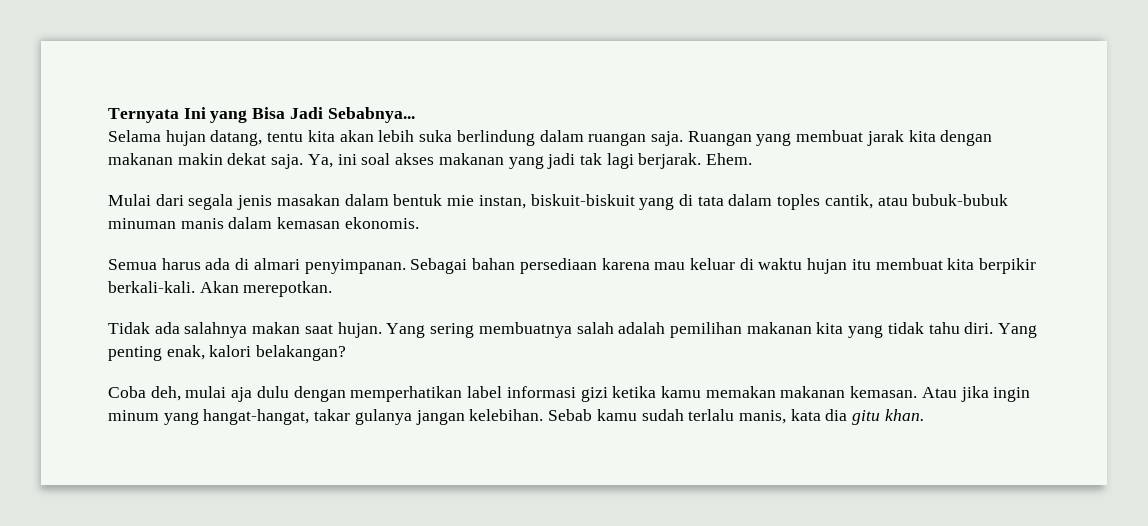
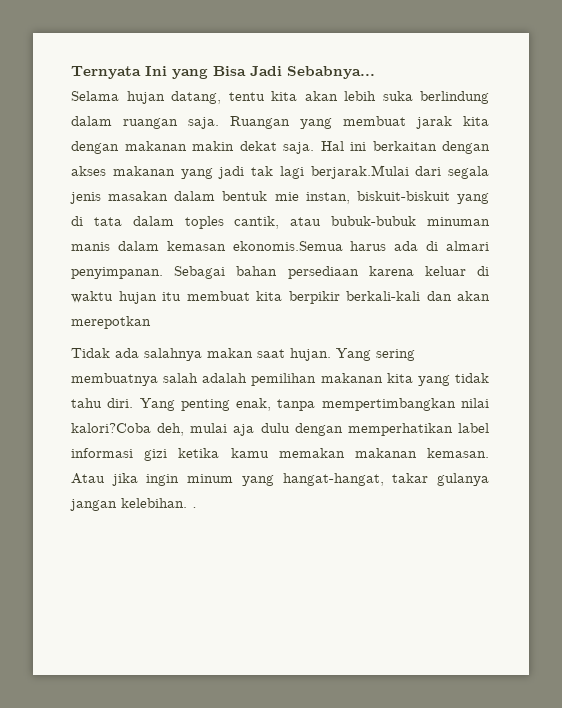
[307,153,391,168] Ya, ini soal -> [320,141,490,154] Hal ini berkaitan dengan
[638,153,753,169] [108,194,151,206] berjarak. Ehem. // Mulai -> [310,165,409,179] berjarak.Mulai
[344,217,419,229] [108,259,157,270] ekonomis. // Semua -> [232,241,343,251] ekonomis.Semua
[654,262,686,270] mau -> (414, 271) none
[108,281,333,297] berkali-kali. Akan merepotkan. -> [346,291,490,301] [71,316,151,329] berkali-kali dan akan merepotkan
[209,345,347,361] [108,386,146,398] kalori belakangan? // Coba -> [277,398,489,411] [71,423,151,433] tanpa mempertimbangkan nilai kalori?Coba
[548,409,924,425] Sebab kamu sudah terlalu manis, kata dia gitu khan. -> [192,507,197,508] .

